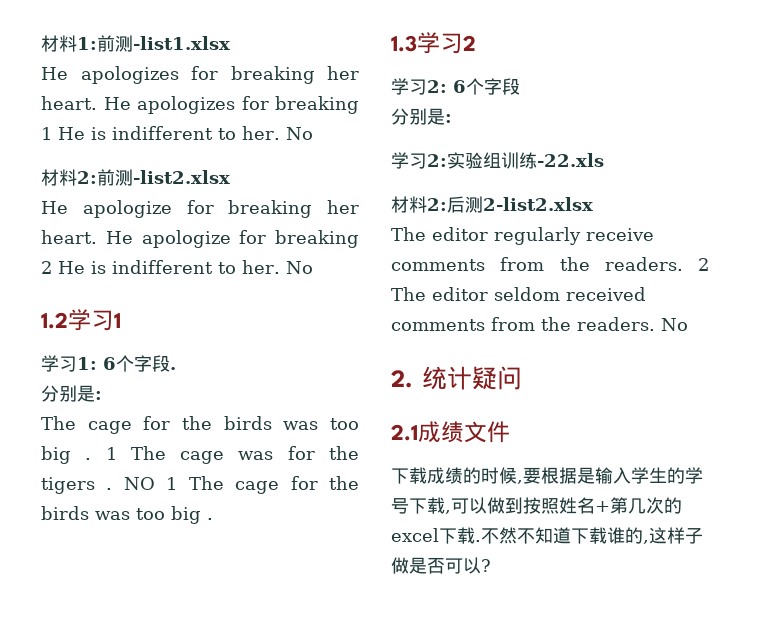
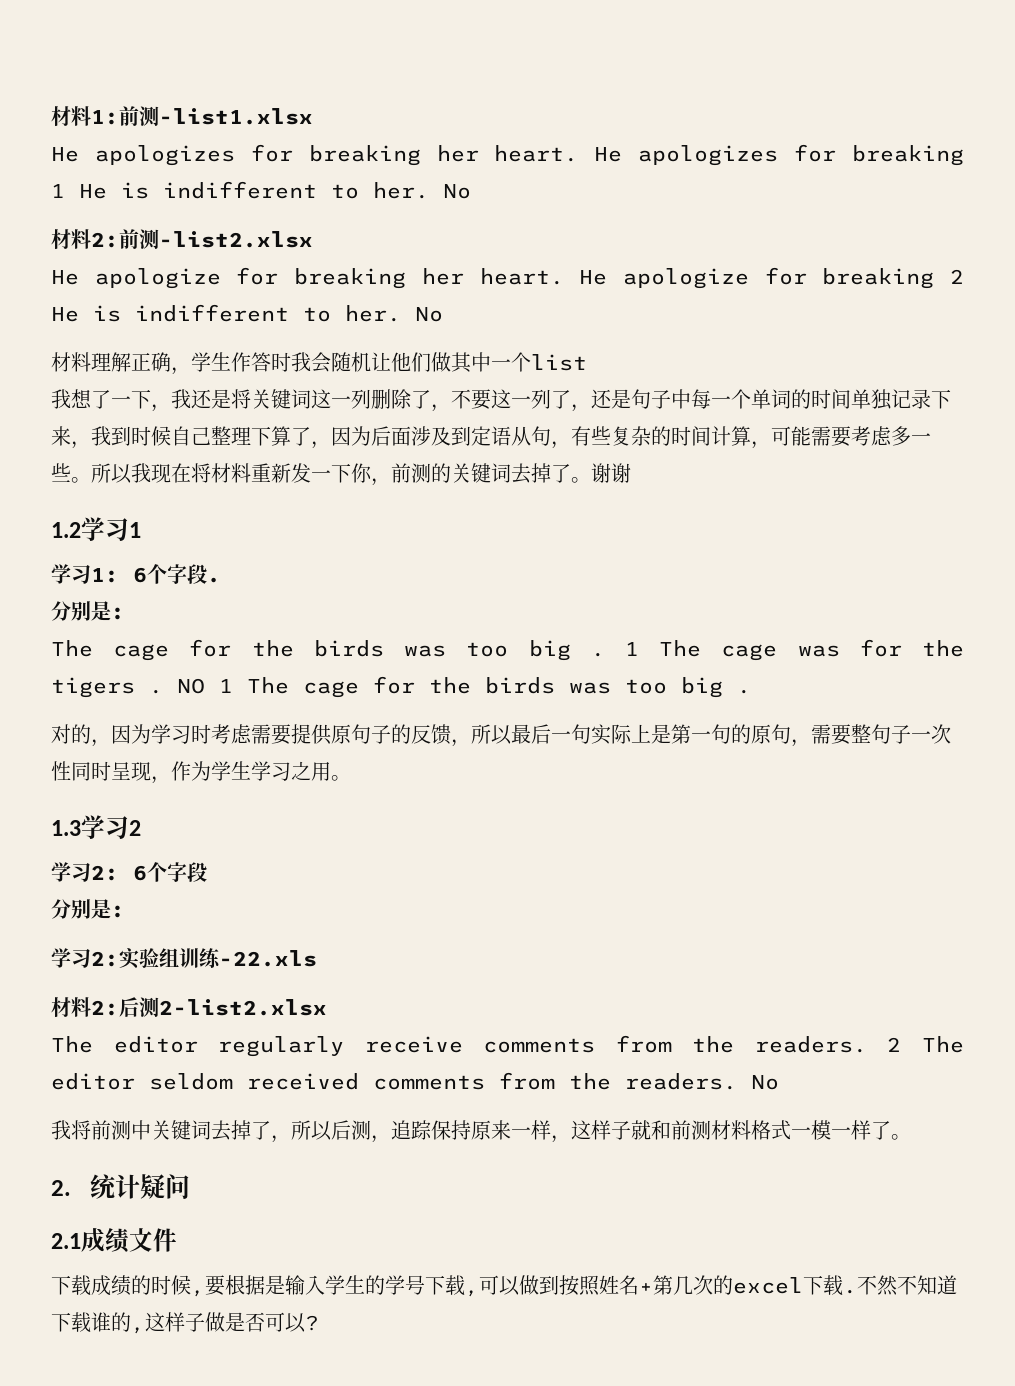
(313, 267) none -> [51,352,587,375] [51,389,951,412] [51,426,931,449] [51,463,631,486] // 材料理解正确，学生作答时我会随机让他们做其中一个list // 我想了一下，我还是将关键词这一列删除了，不要这一列了，还是句子中每一个单词的时间单独记录下来，我到时候自己整理下算了，因为后面涉及到定语从句，有些复杂的时间计算，可能需要考虑多一些。所以我现在将材料重新发一下你，前测的关键词去掉了。谢谢
(213, 519) none -> [51,724,951,747] [51,761,351,784] // 对的，因为学习时考虑需要提供原句子的反馈，所以最后一句实际上是第一句的原句，需要整句子一次性同时呈现，作为学生学习之用。
(688, 324) none -> [51,1120,911,1143] // 我将前测中关键词去掉了，所以后测，追踪保持原来一样，这样子就和前测材料格式一模一样了。

